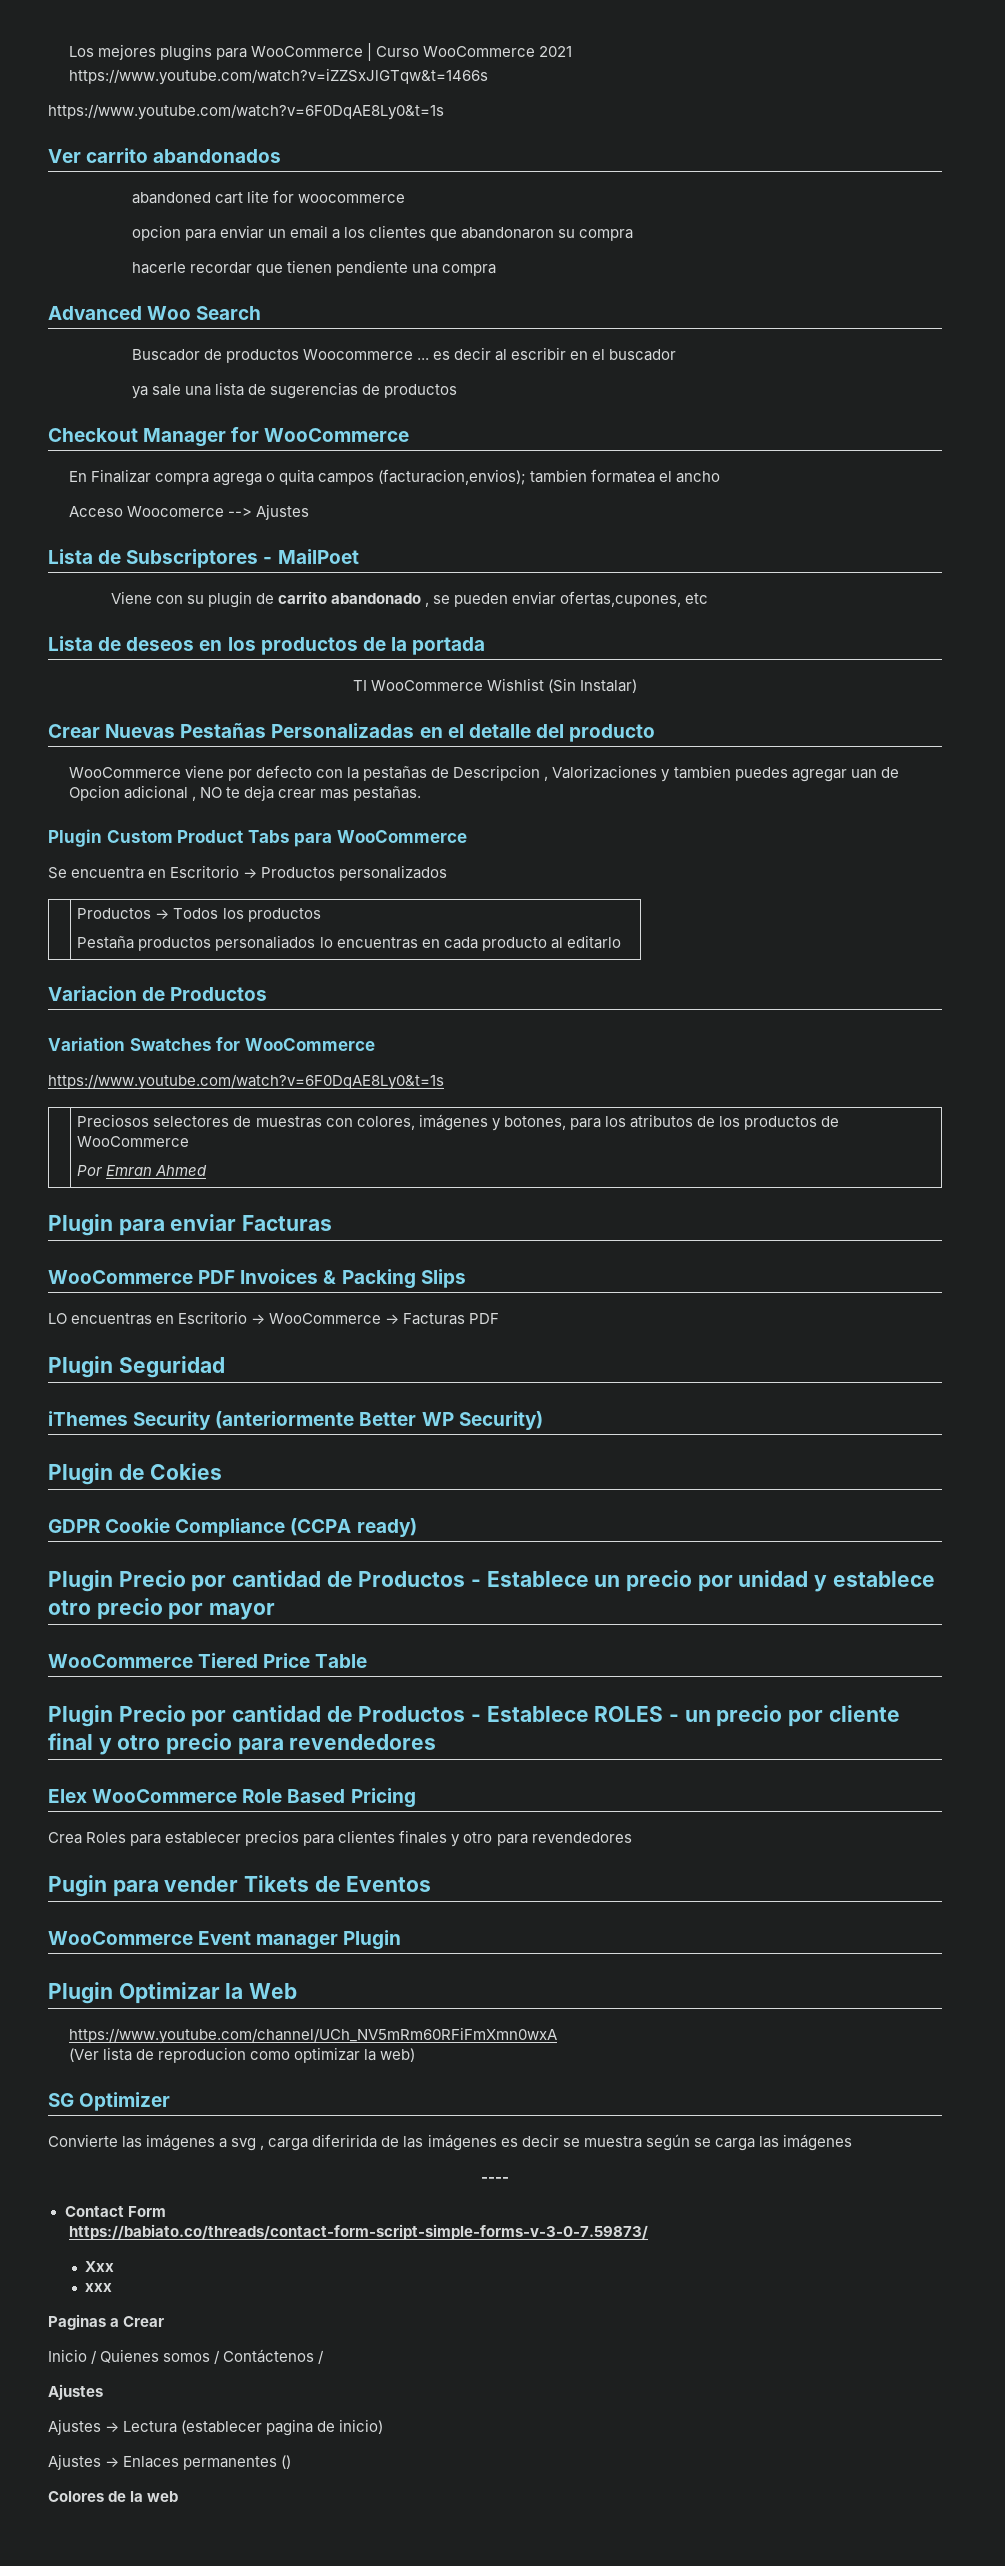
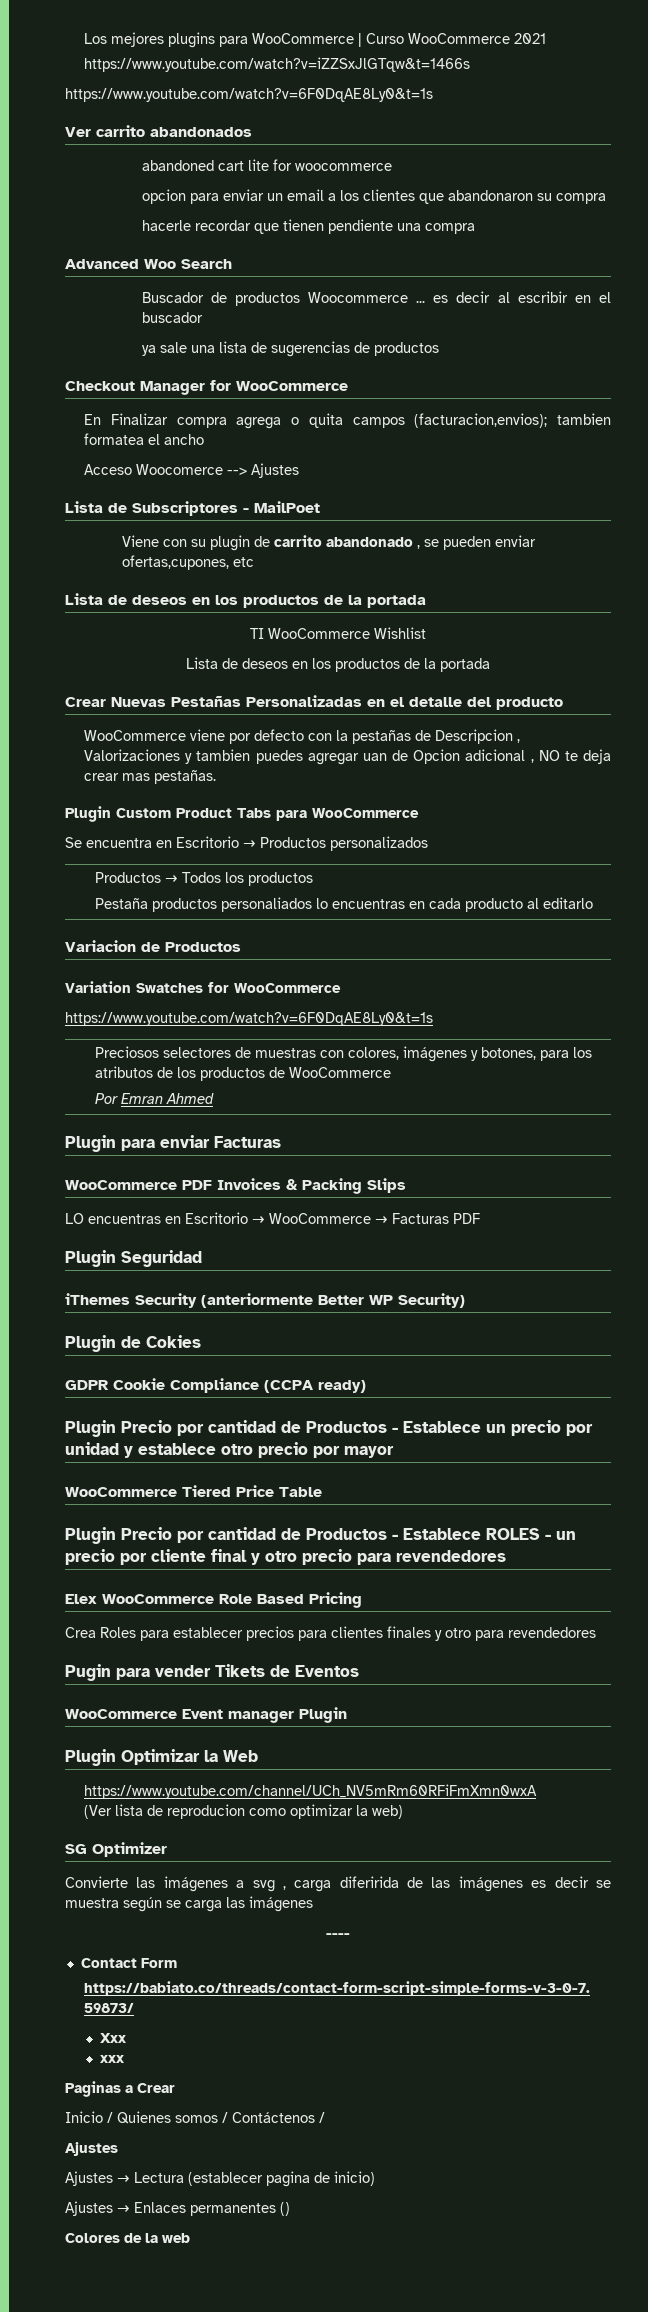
[548,678,638,693] (Sin Instalar) -> [186,657,490,672] // Lista de deseos en los productos de la portada

